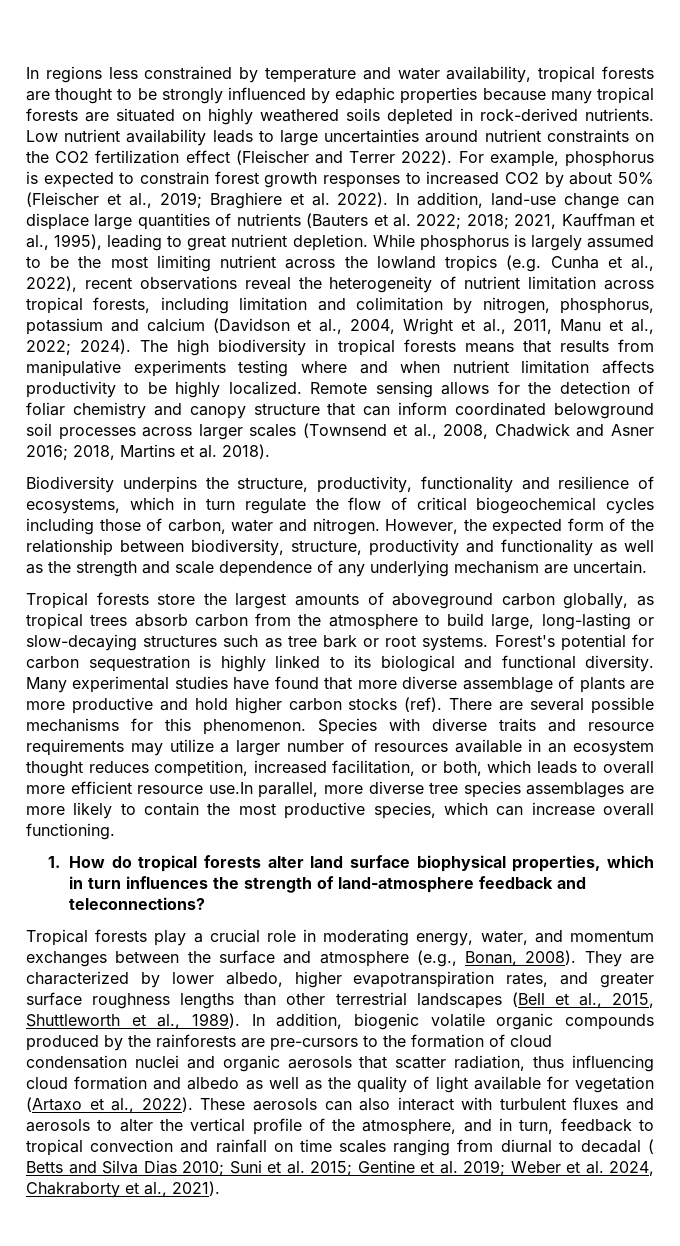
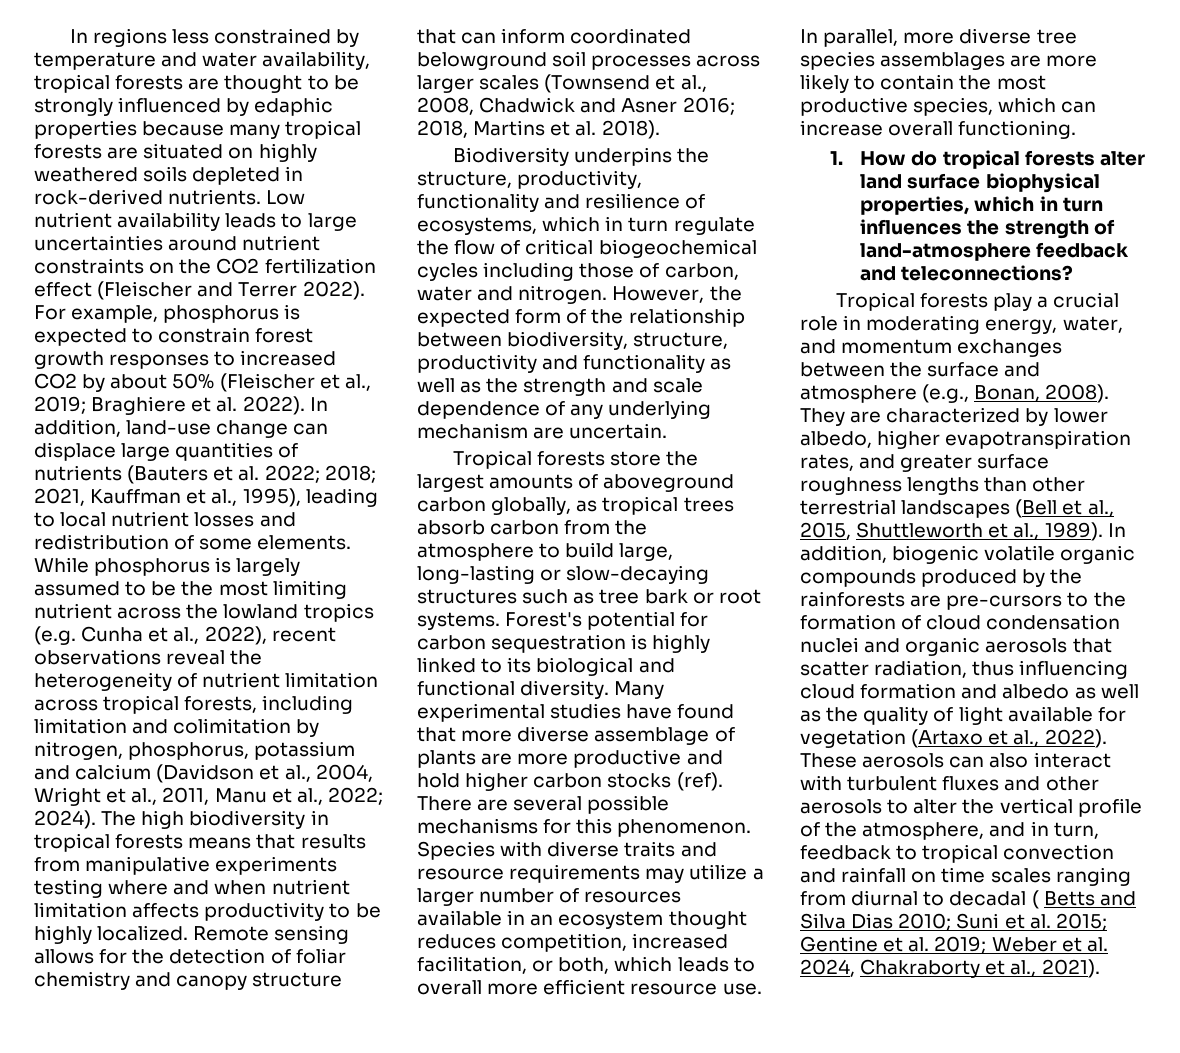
[187,234,368,251] great nutrient depletion. -> [60,511,296,527] [34,534,352,550] local nutrient losses and redistribution of some elements.
[208,782,253,794] use.In -> [722,983,762,995] [800,29,818,43] use. In
(654, 1104) none -> [1045,776,1099,791] other

